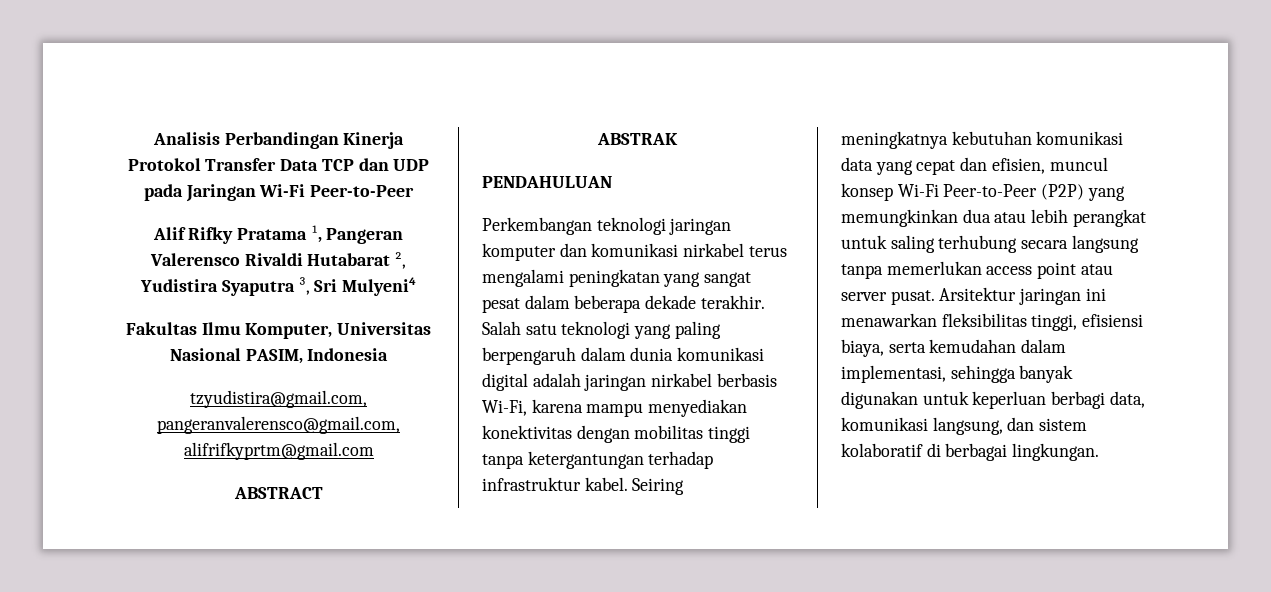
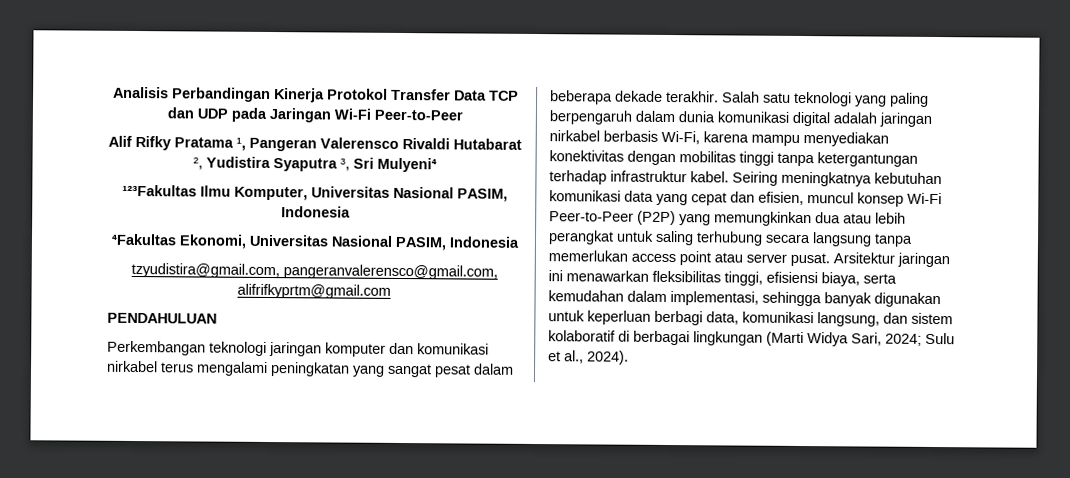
[125,322,197,335] Fakultas -> [122,184,197,197] ¹²³Fakultas
(389, 354) none -> [110,233,520,251] // ⁴Fakultas Ekonomi, Universitas Nasional PASIM, Indonesia
[233,487,323,499] [597,133,678,145] // ABSTRACT // ABSTRAK -> (391, 291) none
[1012,443,1100,461] lingkungan. -> [693,331,955,347] [548,350,629,365] lingkungan (Marti Widya Sari, 2024; Sulu et al., 2024).

